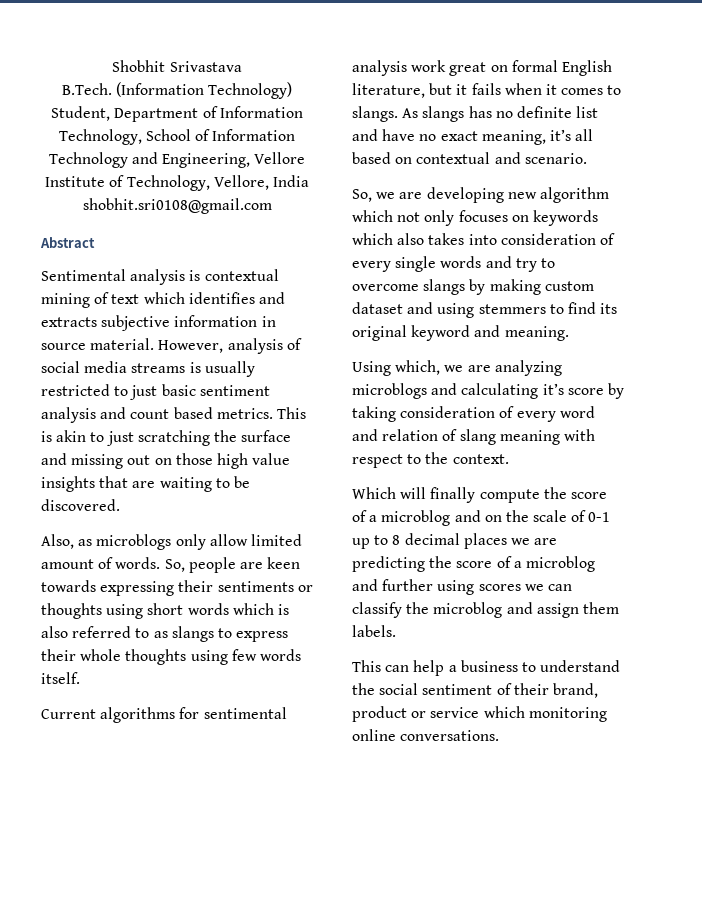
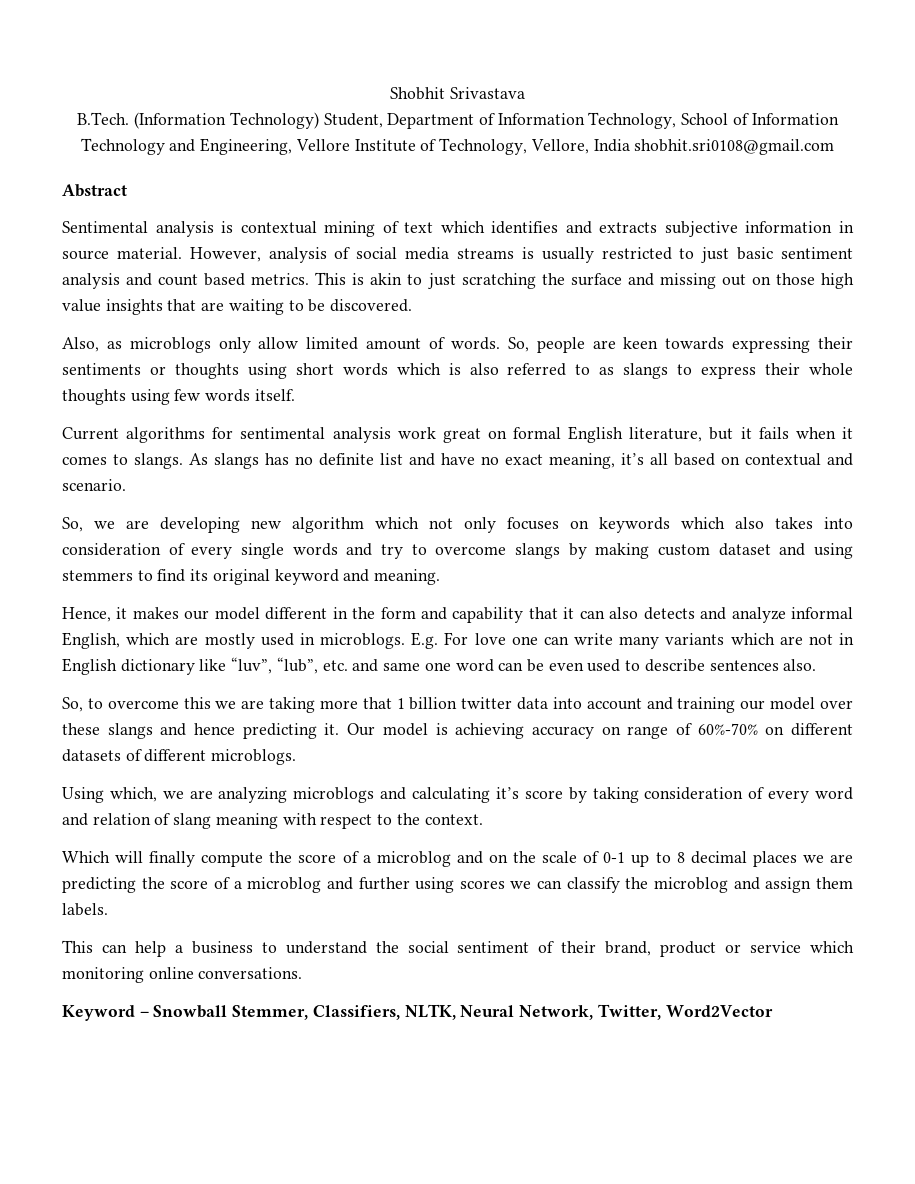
(569, 333) none -> [62,607,854,623] [62,632,854,649] [62,657,817,675] [62,697,854,713] [62,723,853,739] [62,749,297,765] // Hence, it makes our model different in the form and capability that it can also detects and analyze informal English, which are mostly used in microblogs. E.g. For love one can write many variants which are not in English dictionary like “luv”, “lub”, etc. and same one word can be even used to describe sentences also. // So, to overcome this we are taking more that 1 billion twitter data into account and training our model over these slangs and hence predicting it. Our model is achieving accuracy on range of 60%-70% on different datasets of different microblogs.
(500, 735) none -> [62,1004,773,1021] // Keyword – Snowball Stemmer, Classifiers, NLTK, Neural Network, Twitter, Word2Vector

